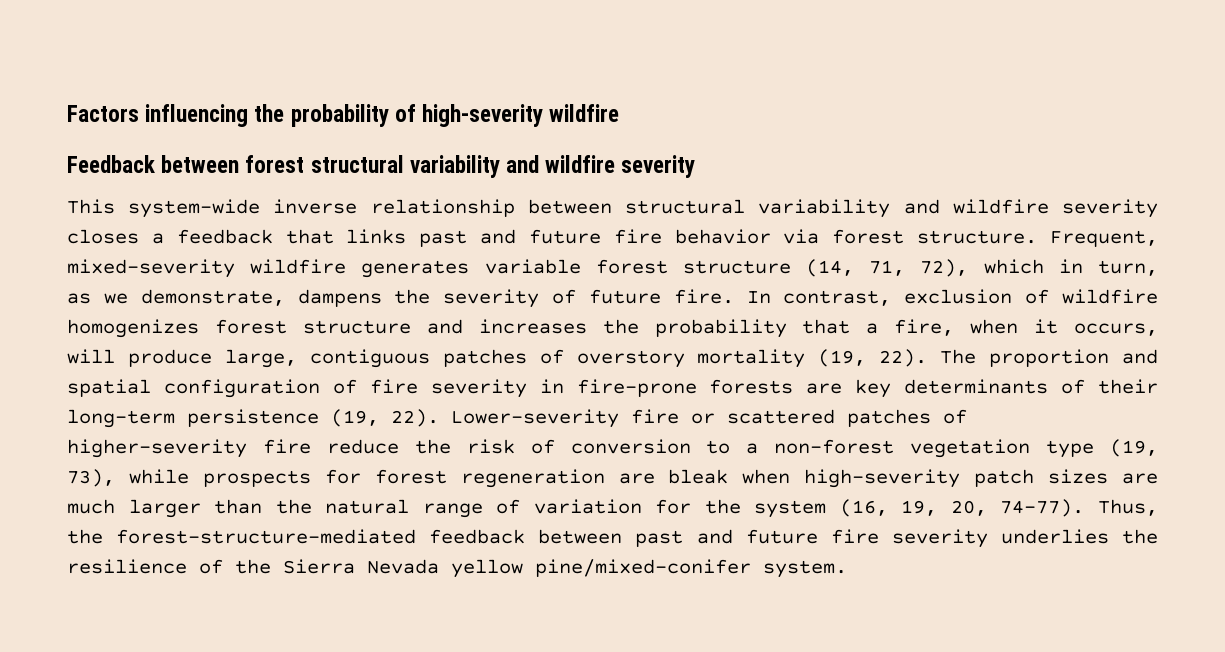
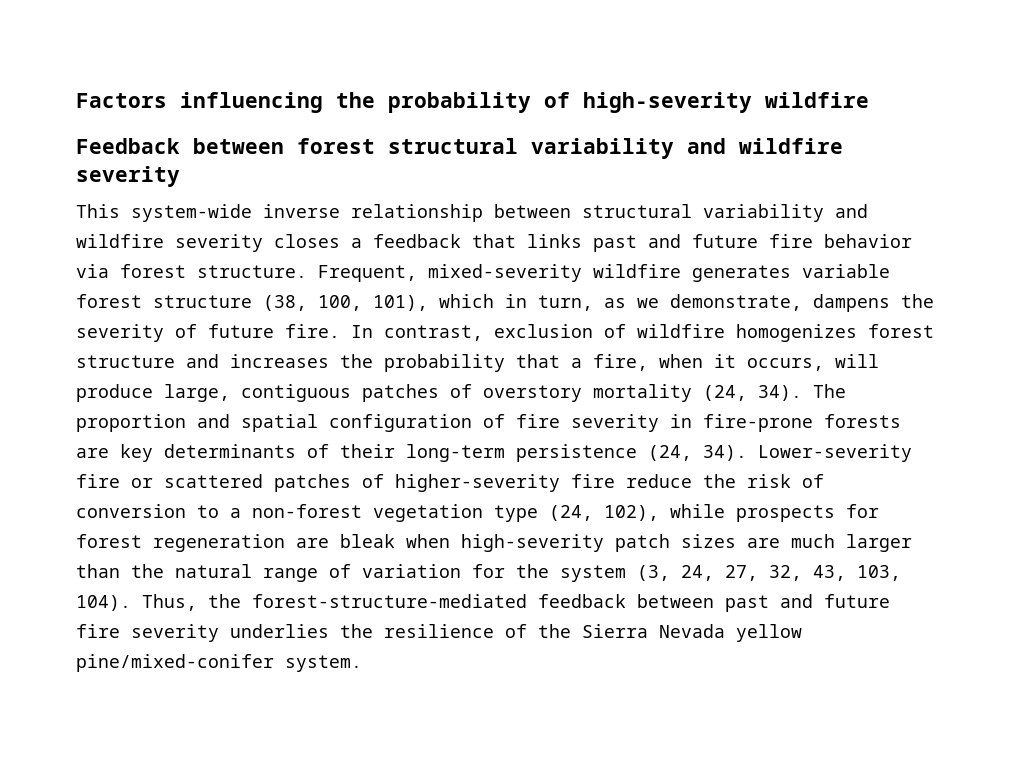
[806,259,969,277] (14, 71, 72), -> [263,295,428,311] (38, 100, 101),
[818,349,928,367] (19, 22). -> [703,385,802,401] (24, 34).
[331,409,439,427] (19, 22). -> [648,445,747,461] (24, 34).
[1109,439,1158,457] [67,469,115,487] (19, 73), -> [549,505,659,521] (24, 102),
[839,499,1085,517] (16, 19, 20, 74–77). -> [637,565,901,581] [76,595,131,611] (3, 24, 27, 32, 43, 103, 104).

